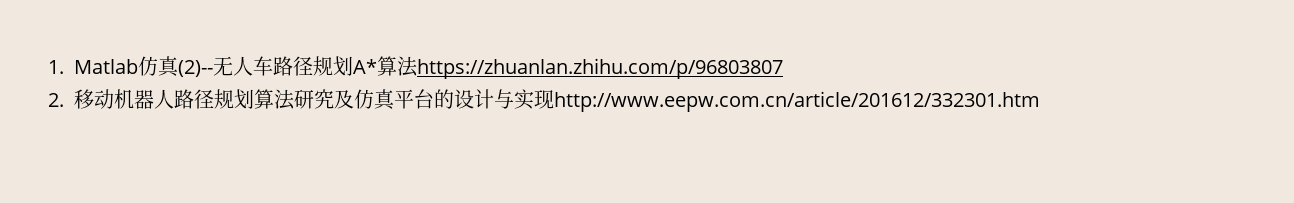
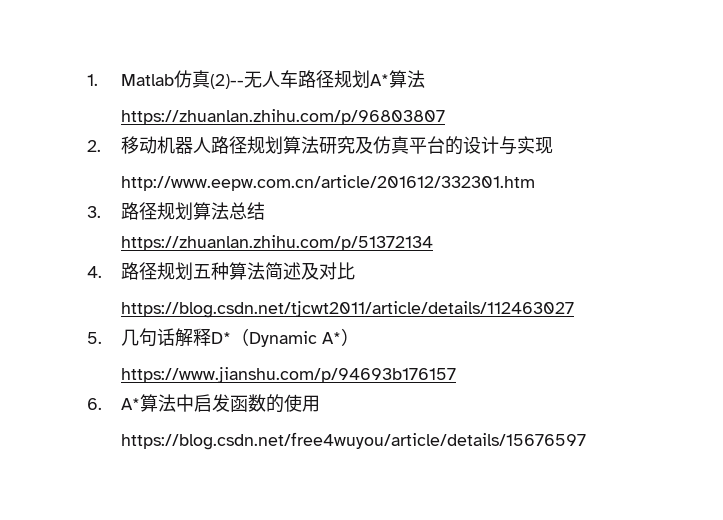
(419, 66) none -> (426, 79) //
(555, 99) none -> (554, 145) //
(1041, 101) none -> [87,202,266,220] [121,235,434,251] [87,262,356,280] [121,301,575,318] [87,328,360,347] [121,367,457,383] [87,394,321,413] [121,432,587,450] // 3.路径规划算法总结 // https://zhuanlan.zhihu.com/p/51372134 // 4.路径规划五种算法简述及对比 // https://blog.csdn.net/tjcwt2011/article/details/112463027 // 5.几句话解释D*（Dynamic A*） // https://www.jianshu.com/p/94693b176157 // 6. A*算法中启发函数的使用 // https://blog.csdn.net/free4wuyou/article/details/15676597

